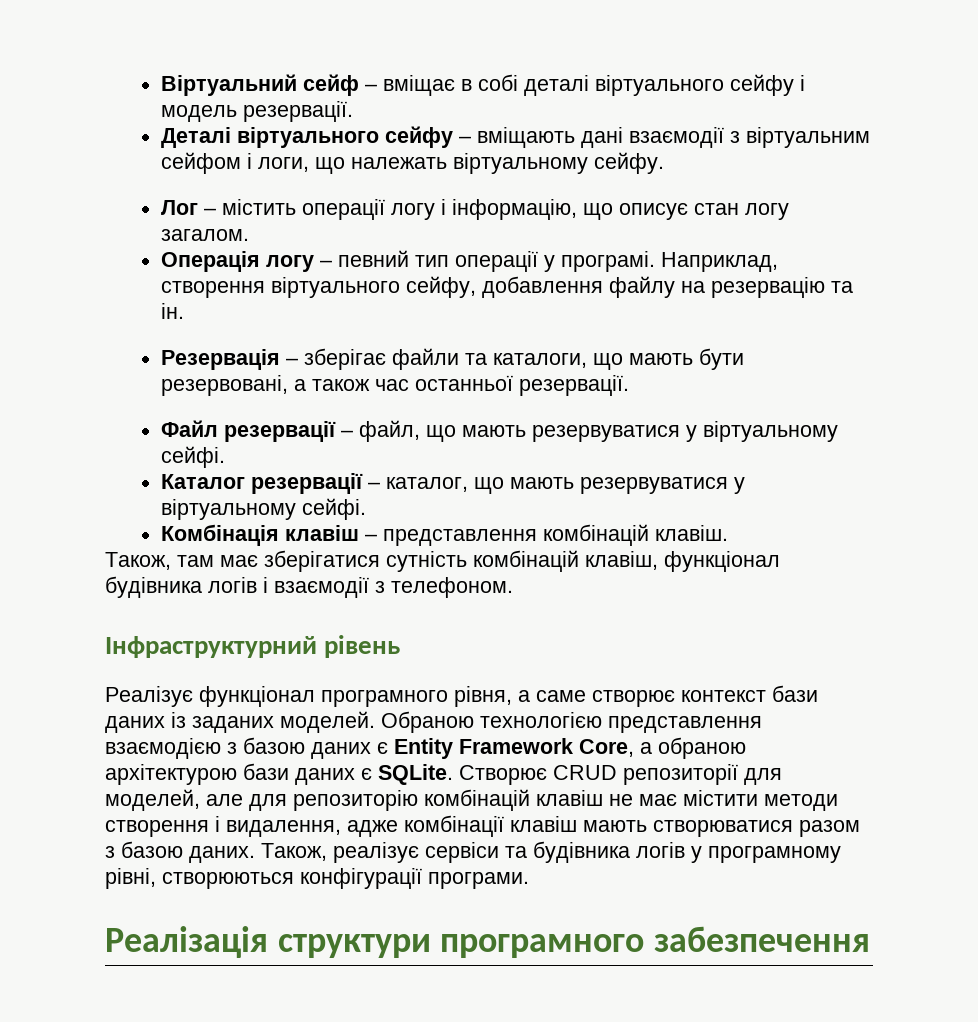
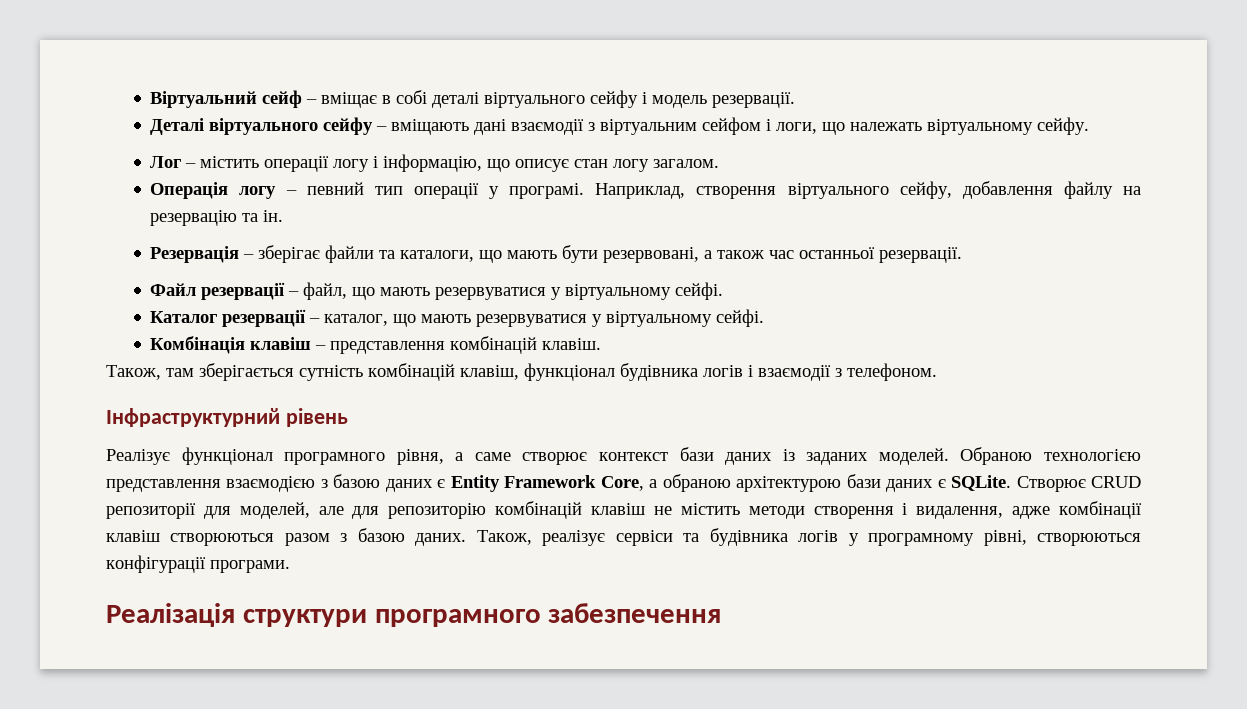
[220,550,380,572] має зберігатися -> [199,363,294,381] зберігається
[639,790,758,806] має містити -> [680,503,740,515] містить
[583,820,793,837] мають створюватися -> [170,533,275,546] створюються

